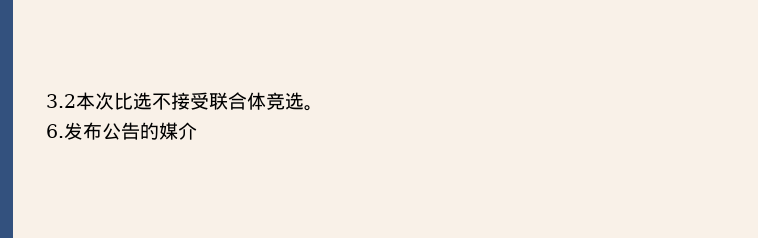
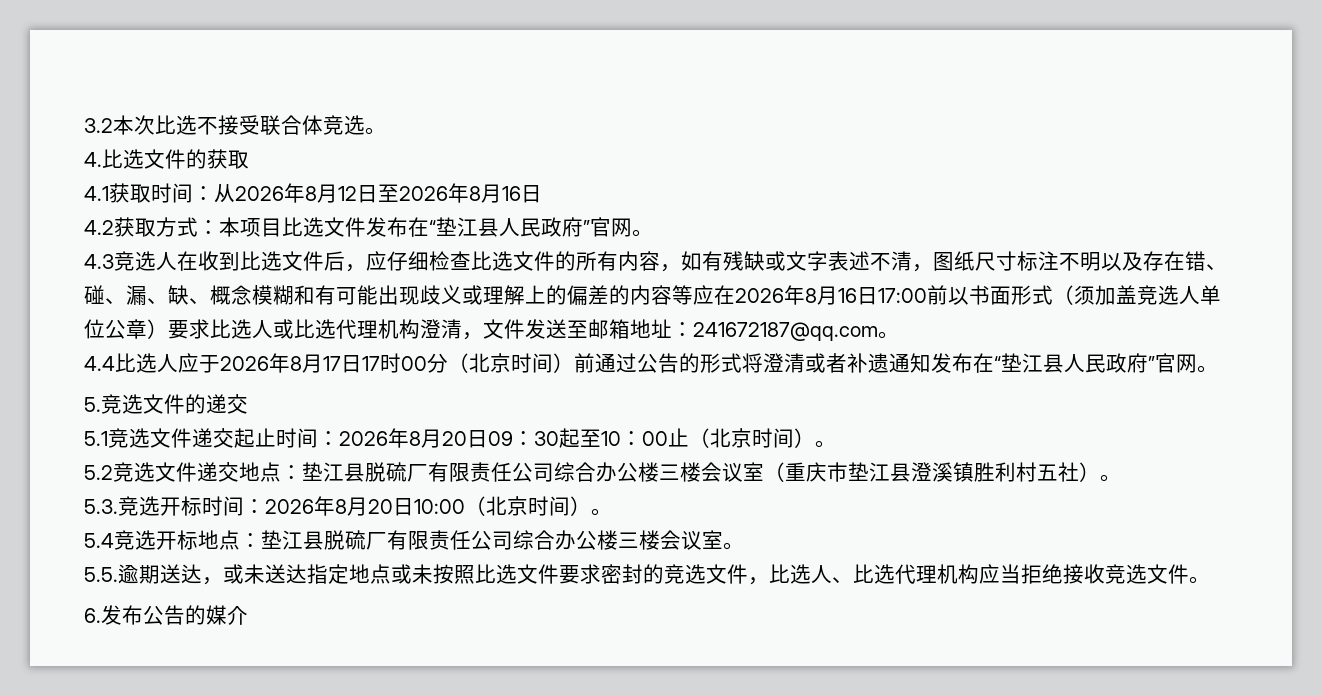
(323, 108) none -> [84,149,249,169] [84,183,542,203] [84,217,653,237] [84,251,1227,272] [84,285,1221,306] [84,319,899,341] [84,353,1218,373] [84,394,248,414] [84,428,836,448] [84,462,1121,482] [84,496,612,516] [84,530,744,550] [84,564,1210,585] // 4.比选文件的获取 // 4.1获取时间：从2026年8月12日至2026年8月16日 // 4.2获取方式：本项目比选文件发布在“垫江县人民政府”官网。 // 4.3竞选人在收到比选文件后，应仔细检查比选文件的所有内容，如有残缺或文字表述不清，图纸尺寸标注不明以及存在错、碰、漏、缺、概念模糊和有可能出现歧义或理解上的偏差的内容等应在2026年8月16日17:00前以书面形式（须加盖竞选人单位公章）要求比选人或比选代理机构澄清，文件发送至邮箱地址：241672187@qq.com。 // 4.4比选人应于2026年8月17日17时00分（北京时间）前通过公告的形式将澄清或者补遗通知发布在“垫江县人民政府”官网。 // 5.竞选文件的递交 // 5.1竞选文件递交起止时间：2026年8月20日09：30起至10：00止（北京时间）。 // 5.2竞选文件递交地点：垫江县脱硫厂有限责任公司综合办公楼三楼会议室（重庆市垫江县澄溪镇胜利村五社）。 // 5.3.竞选开标时间：2026年8月20日10:00（北京时间）。 // 5.4竞选开标地点：垫江县脱硫厂有限责任公司综合办公楼三楼会议室。 // 5.5.逾期送达，或未送达指定地点或未按照比选文件要求密封的竞选文件，比选人、比选代理机构应当拒绝接收竞选文件。

